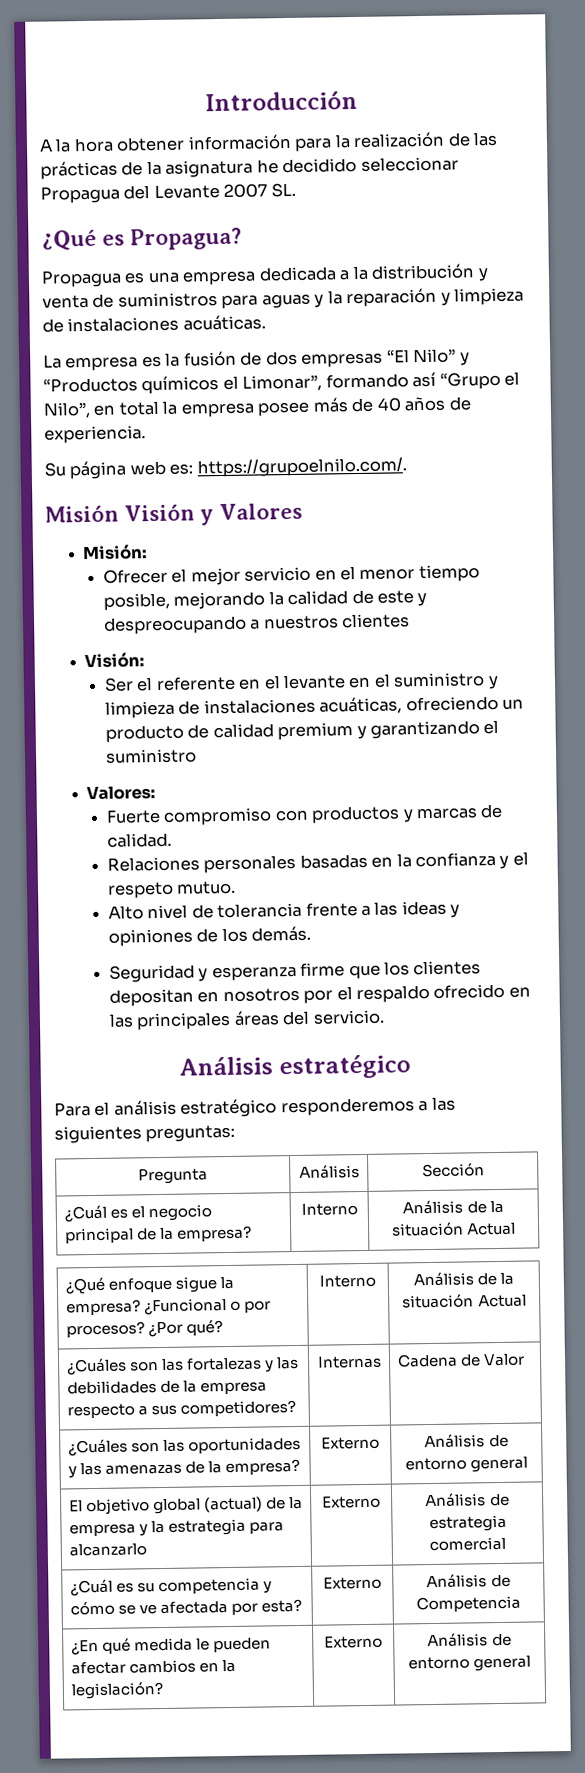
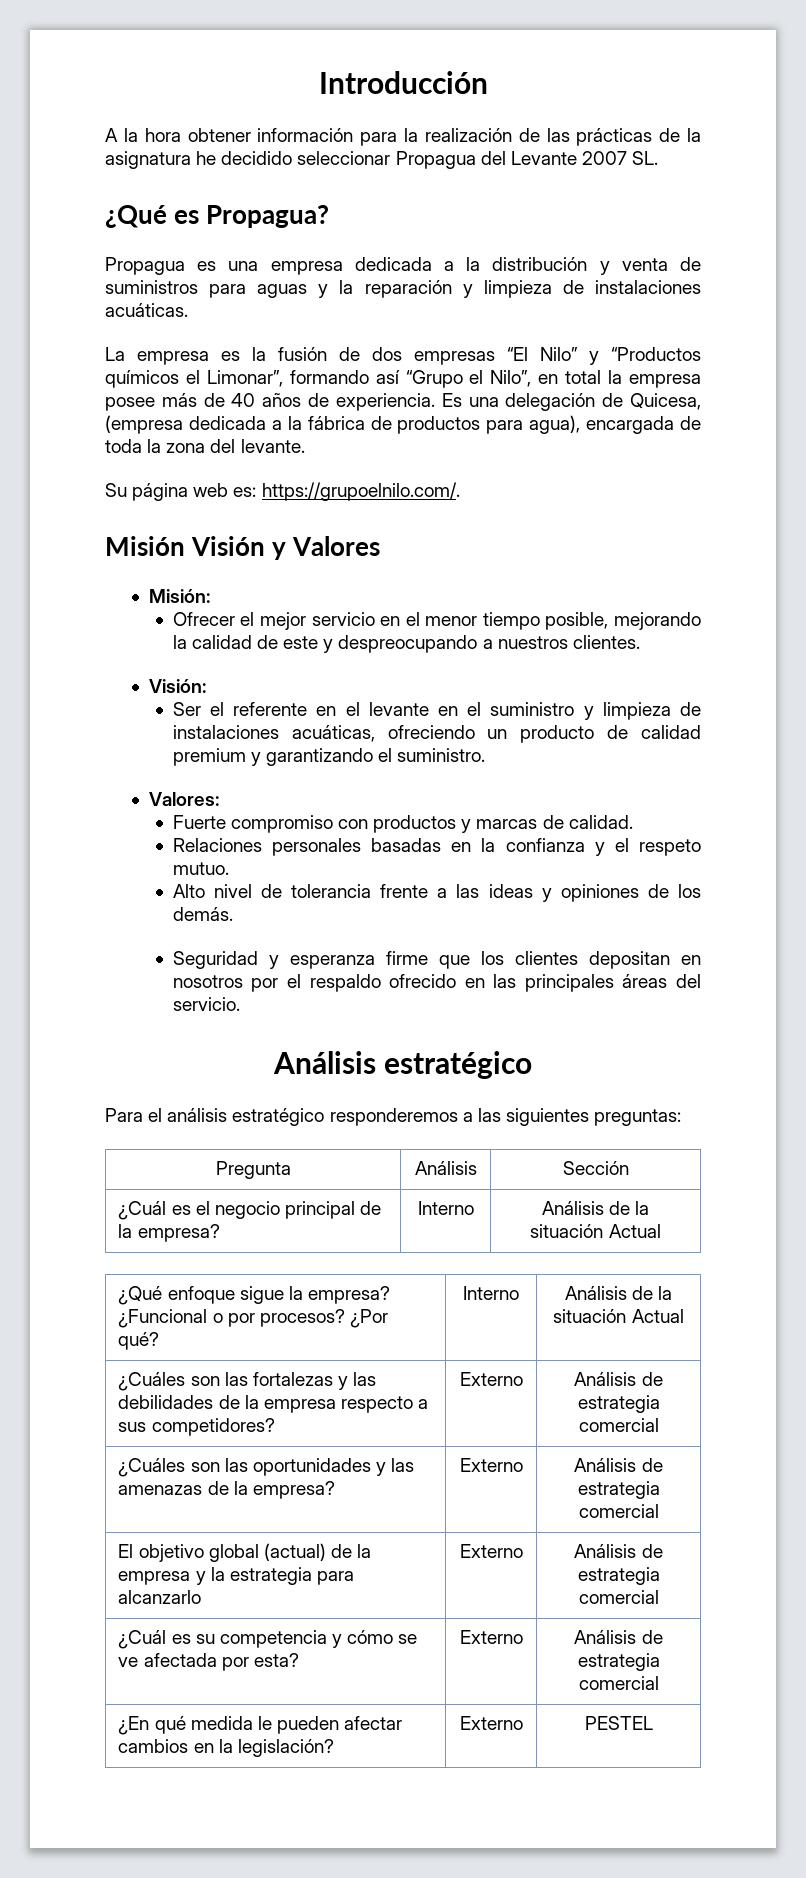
(146, 434) none -> [441,393,701,411] [105,415,701,434] [105,439,305,453] Es una delegación de Quicesa, (empresa dedicada a la fábrica de productos para agua), encargada de toda la zona del levante.
[341,613,411,629] clientes -> [572,635,640,649] clientes.
[104,748,197,764] suministro -> [397,748,486,762] suministro.
[316,1355,382,1369] [396,1353,525,1368] Internas | Cadena de Valor -> [459,1372,523,1386] [574,1372,663,1386] [577,1395,660,1413] [578,1418,659,1432] Externo | Análisis de estrategia comercial
[404,1456,529,1473] entorno general -> [577,1481,660,1499] [578,1504,659,1518] estrategia comercial
[416,1595,521,1613] Competencia -> [577,1653,660,1671] [578,1676,659,1690] estrategia comercial
[427,1632,512,1648] [407,1655,532,1672] Análisis de entorno general -> [584,1716,653,1730] PESTEL

